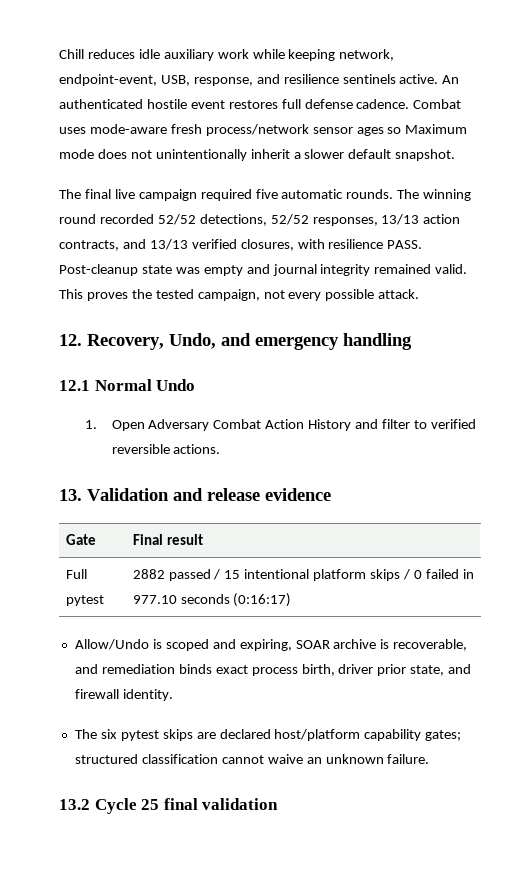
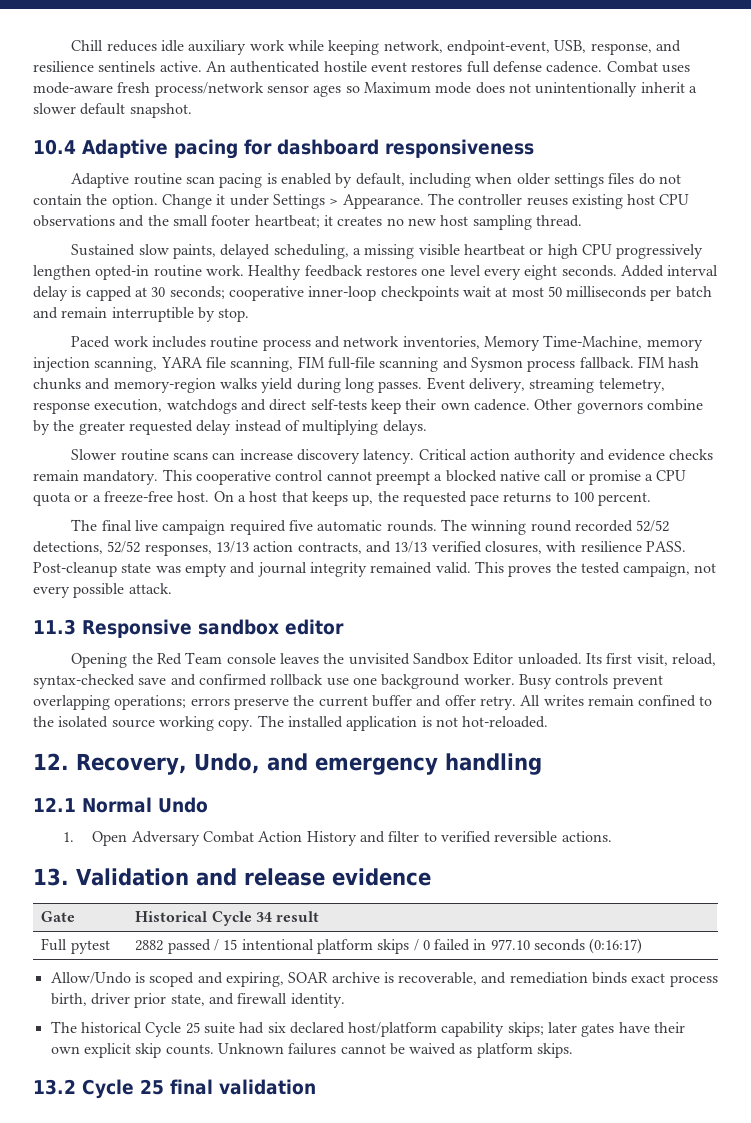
(456, 155) none -> [33,139,534,159] [71,173,681,188] [33,193,690,209] [33,215,582,230] [71,244,704,259] [33,265,719,280] [33,286,712,301] [33,307,250,322] [71,335,703,351] [33,356,700,372] [33,377,665,393] [33,399,703,414] [33,420,427,435] [71,449,714,464] [33,469,687,485] [33,491,652,506] // 10.4 Adaptive pacing for dashboard responsiveness // Adaptive routine scan pacing is enabled by default, including when older settings files do not contain the option. Change it under Settings > Appearance. The controller reuses existing host CPU observations and the small footer heartbeat; it creates no new host sampling thread. // Sustained slow paints, delayed scheduling, a missing visible heartbeat or high CPU progressively lengthen opted-in routine work. Healthy feedback restores one level every eight seconds. Added interval delay is capped at 30 seconds; cooperative inner-loop checkpoints wait at most 50 milliseconds per batch and remain interruptible by stop. // Paced work includes routine process and network inventories, Memory Time-Machine, memory injection scanning, YARA file scanning, FIM full-file scanning and Sysmon process fallback. FIM hash chunks and memory-region walks yield during long passes. Event delivery, streaming telemetry, response execution, watchdogs and direct self-tests keep their own cadence. Other governors combine by the greater requested delay instead of multiplying delays. // Slower routine scans can increase discovery latency. Critical action authority and evidence checks remain mandatory. This cooperative control cannot preempt a blocked native call or promise a CPU quota or a freeze-free host. On a host that keeps up, the requested pace returns to 100 percent.
(420, 294) none -> [33,619,344,638] [71,652,716,668] [33,674,663,689] [33,695,713,710] [33,715,549,731] // 11.3 Responsive sandbox editor // Opening the Red Team console leaves the unvisited Sandbox Editor unloaded. Its first visit, reload, syntax-checked save and confirmed rollback use one background worker. Busy controls prevent overlapping operations; errors preserve the current buffer and offer retry. All writes remain confined to the isolated source working copy. The installed application is not hot-reloaded.
[132,534,163,545] Final -> [135,911,272,926] Historical Cycle 34
[100,729,462,741] [74,754,430,764] six pytest skips are declared host/platform capability gates; structured classification cannot waive an unknown failure. -> [80,1022,686,1037] [50,1043,574,1058] historical Cycle 25 suite had six declared host/platform capability skips; later gates have their own explicit skip counts. Unknown failures cannot be waived as platform skips.

